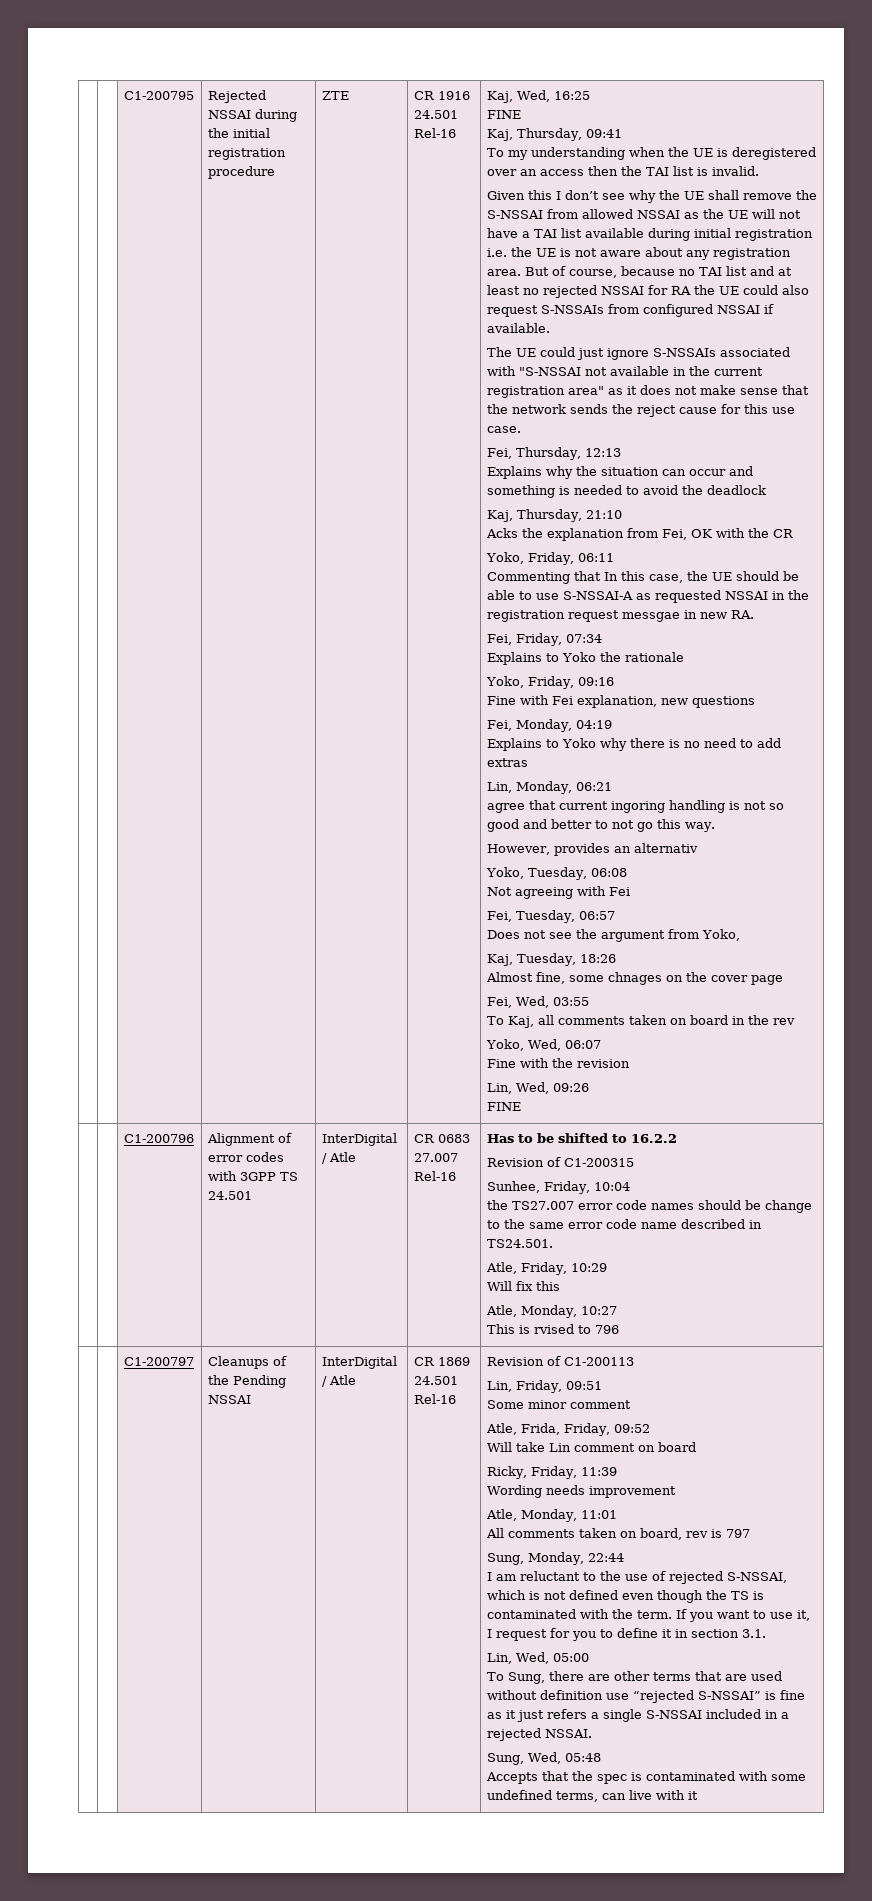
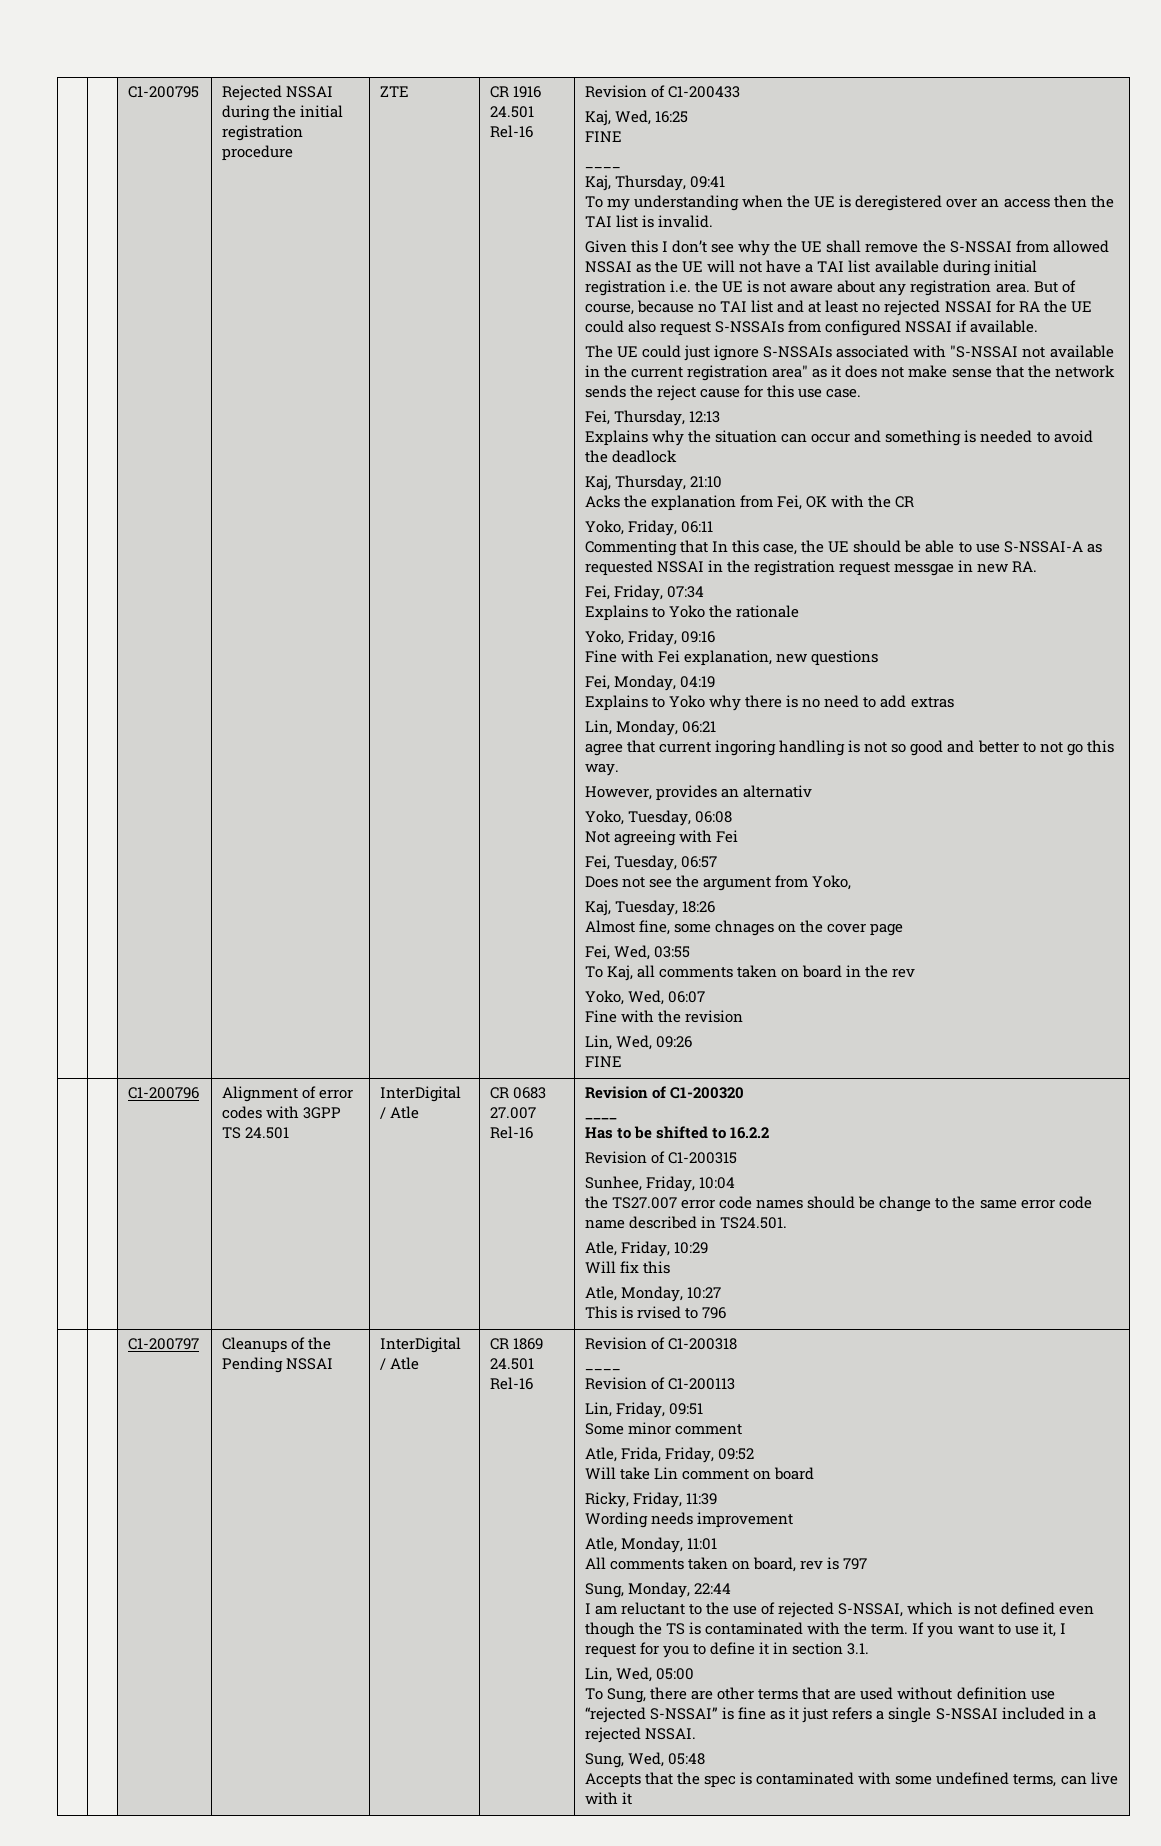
(456, 133) none -> [585,85,741,98] Revision of C1-200433 //
(521, 114) none -> [585,167,622,169] // ____
(456, 1176) none -> [585,1086,745,1099] [585,1118,618,1120] Revision of C1-200320 // ____ //
(561, 1361) none -> [668,1338,738,1350] [585,1369,622,1371] [585,1377,666,1390] C1-200318 // ____ // Revision of

